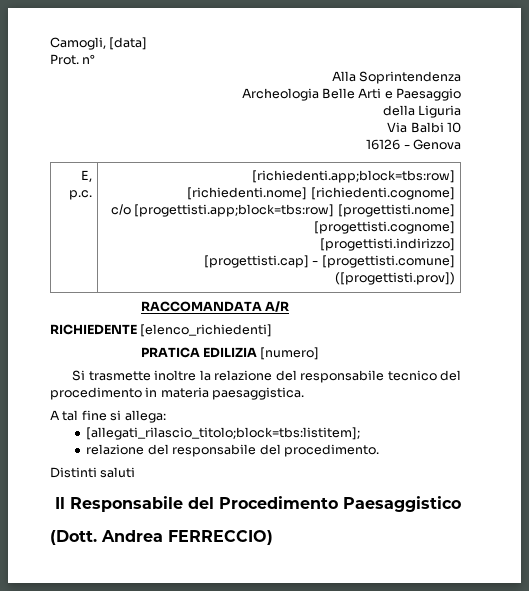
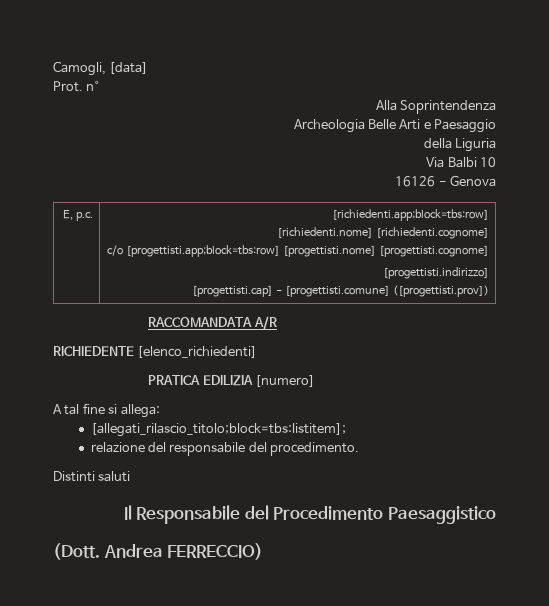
[72,370,462,383] [50,387,305,400] // Si trasmette inoltre la relazione del responsabile tecnico del procedimento in materia paesaggistica. -> (315, 381) none

